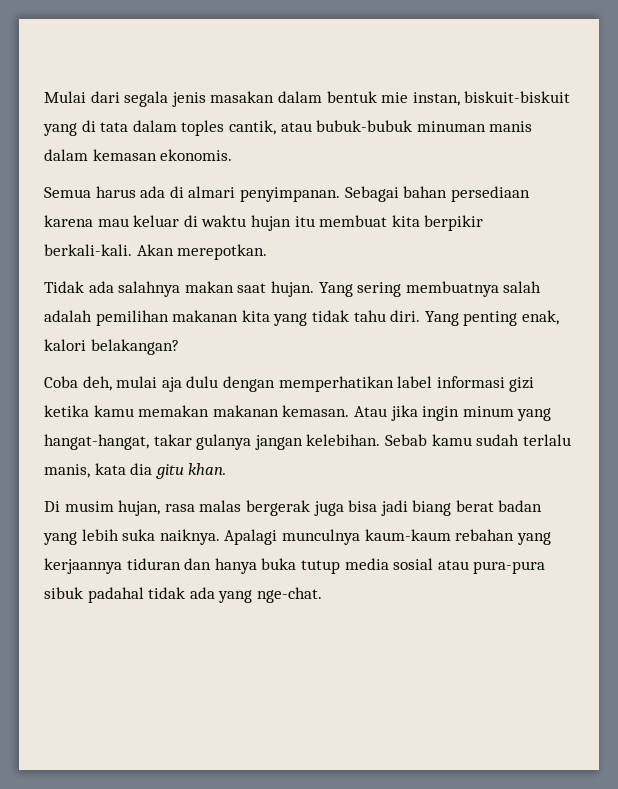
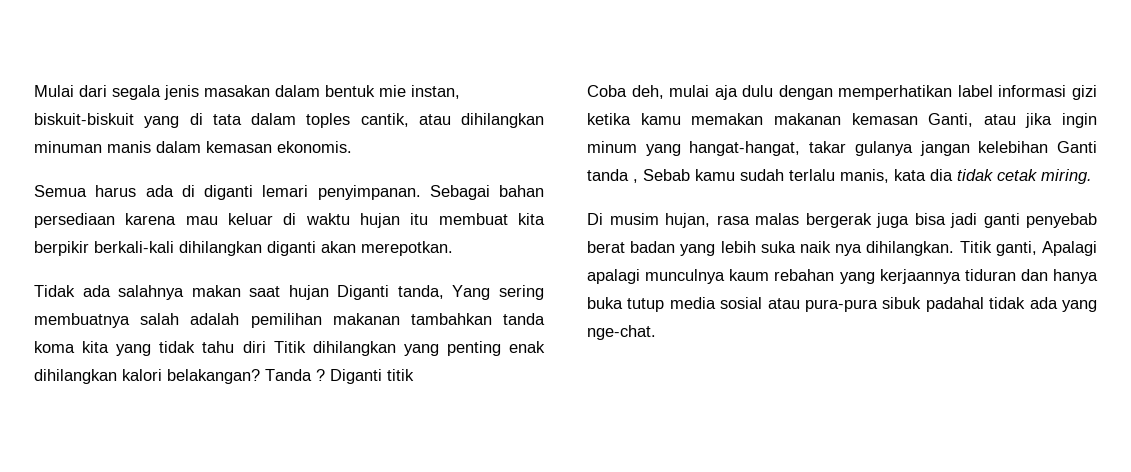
[316,120,413,132] bubuk-bubuk -> [461,113,544,128] dihilangkan
[188,186,236,198] almari -> [204,185,309,200] diganti lemari
[44,244,174,256] berkali-kali. Akan -> [94,241,356,256] berkali-kali dihilangkan diganti akan
[270,281,314,297] hujan. -> [288,285,444,300] hujan Diganti tanda,
(239, 316) none -> [410,313,545,325] [34,341,75,353] tambahkan tanda koma
[390,310,559,326] [44,339,179,355] diri. Yang penting enak, kalori belakangan? -> [242,341,545,356] [34,369,414,384] diri Titik dihilangkan yang penting enak dihilangkan kalori belakangan? Tanda ? Diganti titik
[282,405,387,417] kemasan. Atau -> [851,113,1016,127] kemasan Ganti, atau
[306,434,381,446] kelebihan. -> [978,141,1097,153] [587,169,638,183] kelebihan Ganti tanda ,
[155,463,227,479] gitu khan. -> [957,169,1092,184] tidak cetak miring.
[412,500,452,516] biang -> [983,213,1097,228] ganti penyebab
[159,529,451,545] naiknya. Apalagi munculnya kaum-kaum -> [800,241,1097,256] [587,269,770,284] naik nya dihilangkan. Titik ganti, Apalagi apalagi munculnya kaum

